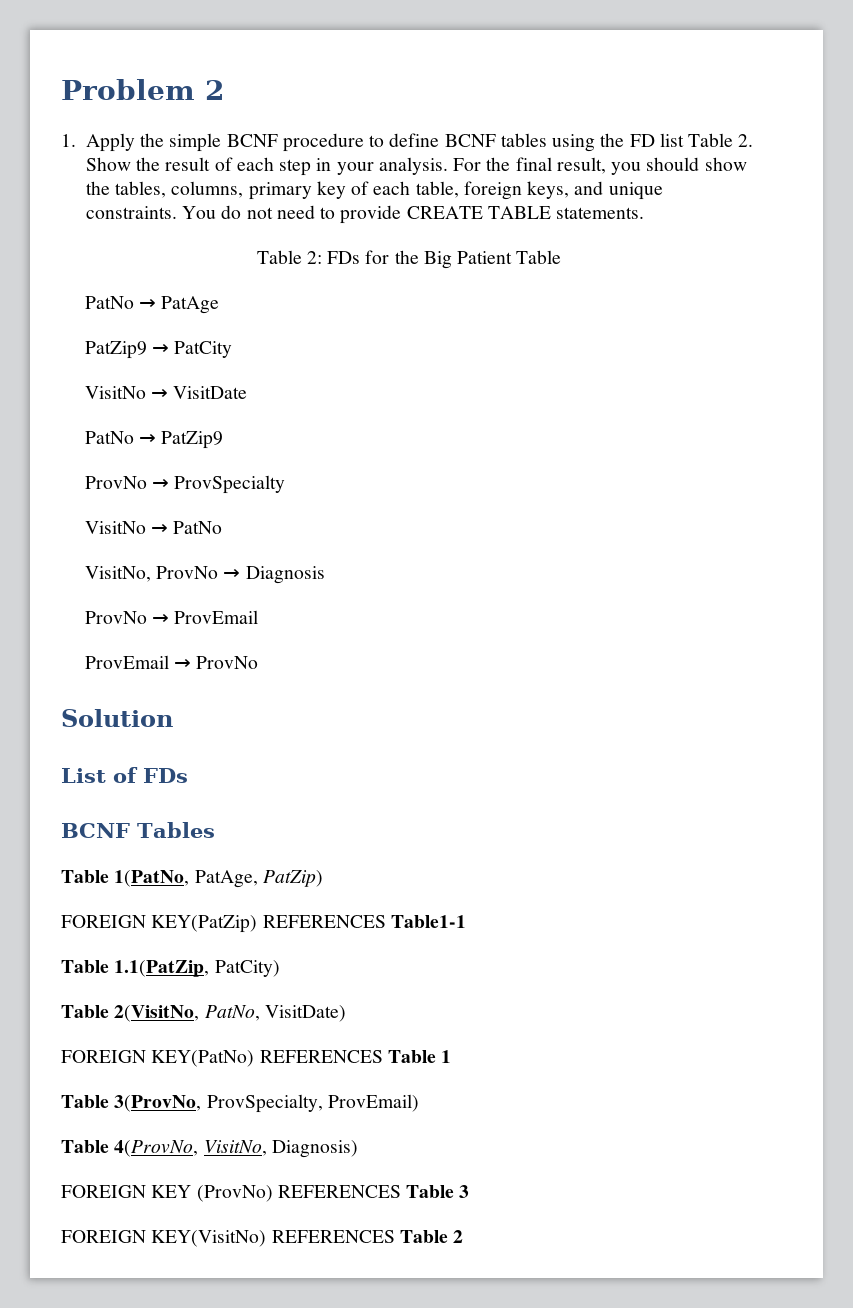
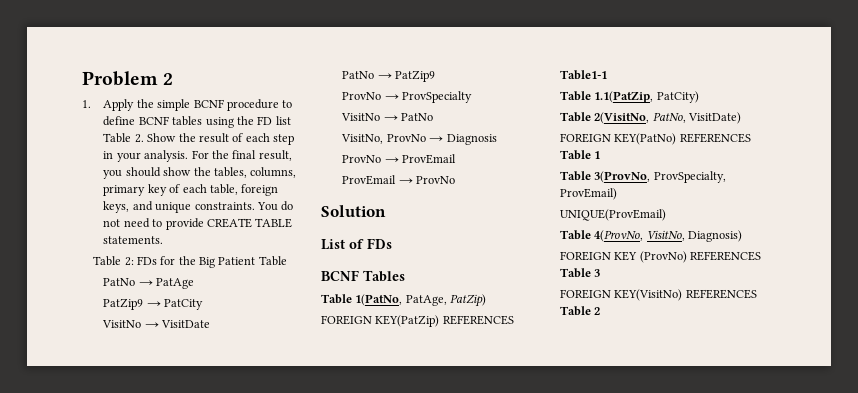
(419, 1103) none -> [560,209,666,221] // UNIQUE(ProvEmail)

